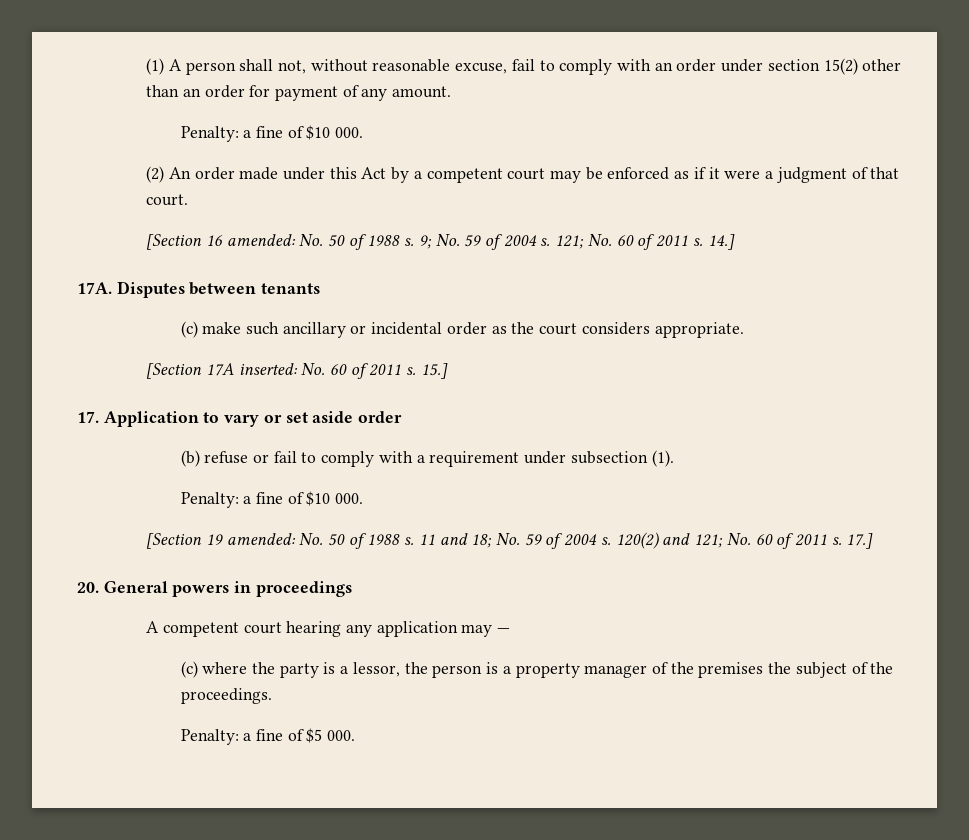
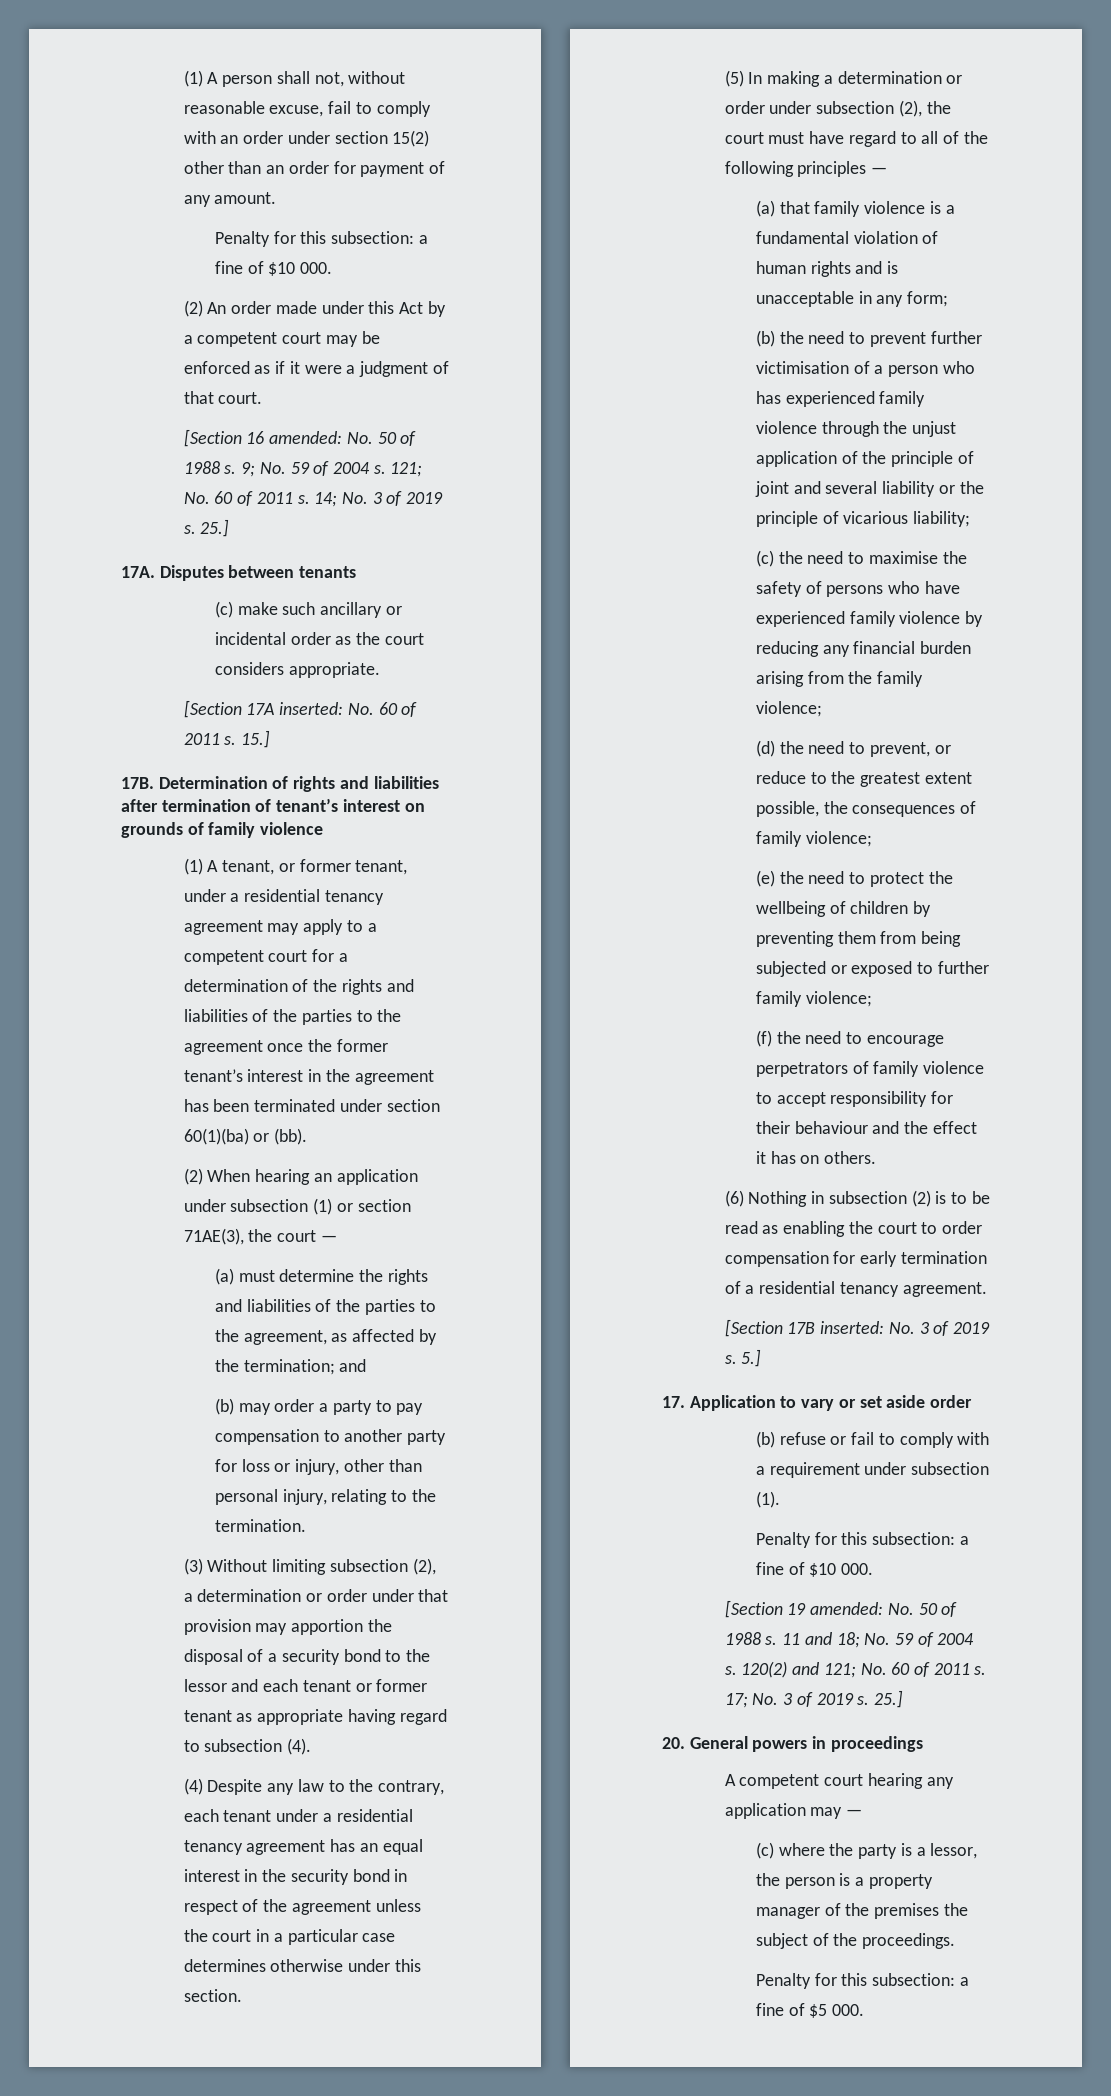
[180,126,239,142] Penalty: -> [214,231,415,247] Penalty for this subsection:
[707,234,735,250] 14.] -> [314,491,444,507] [183,519,230,537] 14; No. 3 of 2019 s. 25.]
(448, 371) none -> [121,776,439,792] [121,798,425,812] [121,822,324,838] [183,858,408,875] [183,889,384,905] [183,919,377,935] [183,949,348,965] [183,979,414,995] [183,1009,402,1025] [183,1039,388,1055] [183,1069,434,1085] [183,1099,440,1112] [183,1128,308,1145] [183,1168,418,1185] [183,1198,411,1215] [183,1228,337,1245] [214,1268,428,1285] [214,1299,436,1315] [214,1329,437,1345] [214,1359,367,1375] [214,1398,424,1415] [214,1429,447,1445] [214,1459,422,1475] [214,1489,436,1505] [214,1519,306,1532] [183,1558,436,1575] [183,1589,449,1602] [183,1619,392,1635] [183,1649,430,1665] [183,1679,428,1692] [183,1709,447,1725] [183,1738,312,1755] [183,1778,444,1795] [183,1809,413,1822] [183,1839,423,1855] [183,1869,408,1885] [183,1899,421,1915] [183,1929,396,1945] [183,1959,421,1972] [183,1989,242,2002] [724,70,963,87] [724,100,951,117] [724,131,988,147] [724,161,888,177] [755,200,955,217] [755,231,939,244] [755,261,899,277] [755,291,949,307] [755,330,982,347] [755,361,975,377] [755,391,926,407] [755,421,957,437] [755,451,974,467] [754,481,984,497] [755,511,971,527] [755,550,967,567] [755,581,960,597] [755,611,984,627] [755,641,972,657] [755,671,924,687] [755,701,822,717] [755,740,951,757] [755,771,972,787] [755,801,977,817] [755,831,872,847] [755,870,953,887] [755,901,932,917] [755,931,962,947] [755,961,989,977] [755,991,872,1007] [755,1030,944,1047] [755,1061,985,1077] [755,1091,954,1107] [755,1121,977,1134] [755,1151,877,1164] [724,1190,990,1207] [724,1221,982,1237] [724,1251,987,1267] [724,1281,987,1297] [724,1319,990,1337] [724,1349,762,1367] // 17B. Determination of rights and liabilities after termination of tenant’s interest on grounds of family violence // (1) A tenant, or former tenant, under a residential tenancy agreement may apply to a competent court for a determination of the rights and liabilities of the parties to the agreement once the former tenant’s interest in the agreement has been terminated under section 60(1)(ba) or (bb). // (2) When hearing an application under subsection (1) or section 71AE(3), the court — // (a) must determine the rights and liabilities of the parties to the agreement, as affected by the termination; and // (b) may order a party to pay compensation to another party for loss or injury, other than personal injury, relating to the termination. // (3) Without limiting subsection (2), a determination or order under that provision may apportion the disposal of a security bond to the lessor and each tenant or former tenant as appropriate having regard to subsection (4). // (4) Despite any law to the contrary, each tenant under a residential tenancy agreement has an equal interest in the security bond in respect of the agreement unless the court in a particular case determines otherwise under this section. // (5) In making a determination or order under subsection (2), the court must have regard to all of the following principles — // (a) that family violence is a fundamental violation of human rights and is unacceptable in any form; // (b) the need to prevent further victimisation of a person who has experienced family violence through the unjust application of the principle of joint and several liability or the principle of vicarious liability; // (c) the need to maximise the safety of persons who have experienced family violence by reducing any financial burden arising from the family violence; // (d) the need to prevent, or reduce to the greatest extent possible, the consequences of family violence; // (e) the need to protect the wellbeing of children by preventing them from being subjected or exposed to further family violence; // (f) the need to encourage perpetrators of family violence to accept responsibility for their behaviour and the effect it has on others. // (6) Nothing in subsection (2) is to be read as enabling the court to order compensation for early termination of a residential tenancy agreement. // [Section 17B inserted: No. 3 of 2019 s. 5.]
[180,492,239,508] Penalty: -> [755,1532,956,1548] Penalty for this subsection:
[846,533,874,549] 17.] -> [724,1690,903,1708] 17; No. 3 of 2019 s. 25.]
[180,729,239,745] Penalty: -> [755,1973,956,1989] Penalty for this subsection:

